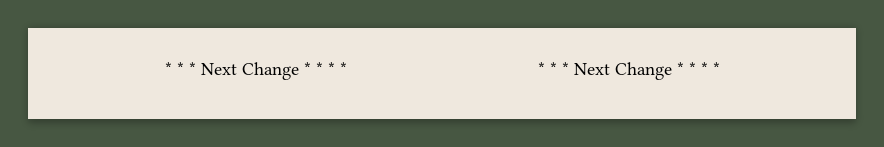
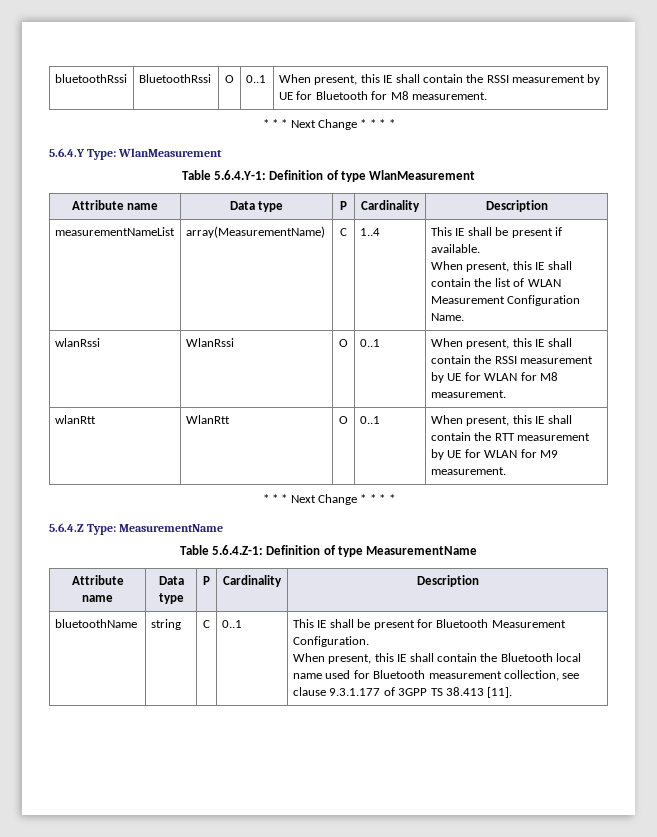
[164,62,347,80] [537,62,720,80] * * * Next Change * * * * // * * * Next Change * * * * -> [54,74,127,83] [138,74,211,83] [225,75,234,83] [245,75,266,83] [278,74,601,85] [278,91,487,100] [262,119,395,130] [49,148,223,160] [181,170,476,182] [71,200,159,210] [229,201,284,212] [340,201,347,210] [361,200,420,212] [485,200,548,212] [54,227,175,236] [185,226,325,238] [340,228,347,236] [359,228,380,236] [430,227,562,238] [430,244,480,253] [430,261,572,272] [430,278,561,287] [430,295,581,306] [430,313,464,321] [54,338,100,347] [185,338,234,347] [339,339,348,347] [359,339,380,347] [430,338,572,349] [430,355,594,364] [430,372,558,383] [430,390,506,398] [54,415,96,424] [185,415,230,424] [339,416,348,424] [359,416,380,424] [430,415,572,426] [430,432,591,441] [430,449,558,460] [430,467,506,475] [262,494,395,505] [49,523,224,535] [179,545,478,557] [71,575,124,585] [82,595,113,602] [158,576,184,585] [158,593,184,604] [203,576,210,585] [223,575,282,587] [416,575,479,587] [54,619,137,628] [150,619,181,630] [203,620,210,628] [221,620,242,628] [292,619,566,630] [292,636,369,647] [292,653,581,664] [292,670,580,681] [292,687,513,698] bluetoothRssi | BluetoothRssi | O | 0..1 | When present, this IE shall contain the RSSI measurement by UE for Bluetooth for M8 measurement. // * * * Next Change * * * * // 5.6.4.Y Type: WlanMeasurement // Table 5.6.4.Y-1: Definition of type WlanMeasurement // Attribute name | Data type | P | Cardinality | Description // measurementNameList | array(MeasurementName) | C | 1..4 | This IE shall be present if available. // When present, this IE shall contain the list of WLAN Measurement Configuration Name. // wlanRssi | WlanRssi | O | 0..1 | When present, this IE shall contain the RSSI measurement by UE for WLAN for M8 measurement. // wlanRtt | WlanRtt | O | 0..1 | When present, this IE shall contain the RTT measurement by UE for WLAN for M9 measurement. // * * * Next Change * * * * // 5.6.4.Z Type: MeasurementName // Table 5.6.4.Z-1: Definition of type MeasurementName // Attribute name | Data type | P | Cardinality | Description // bluetoothName | string | C | 0..1 | This IE shall be present for Bluetooth Measurement Configuration. // When present, this IE shall contain the Bluetooth local name used for Bluetooth measurement collection, see clause 9.3.1.177 of 3GPP TS 38.413 [11].

